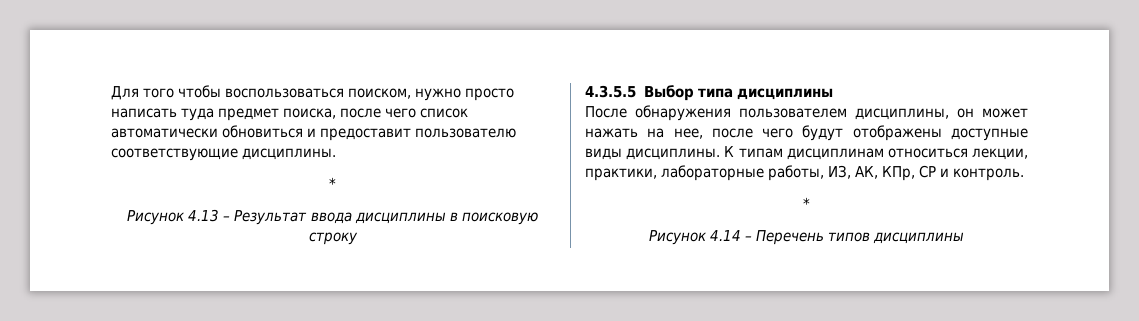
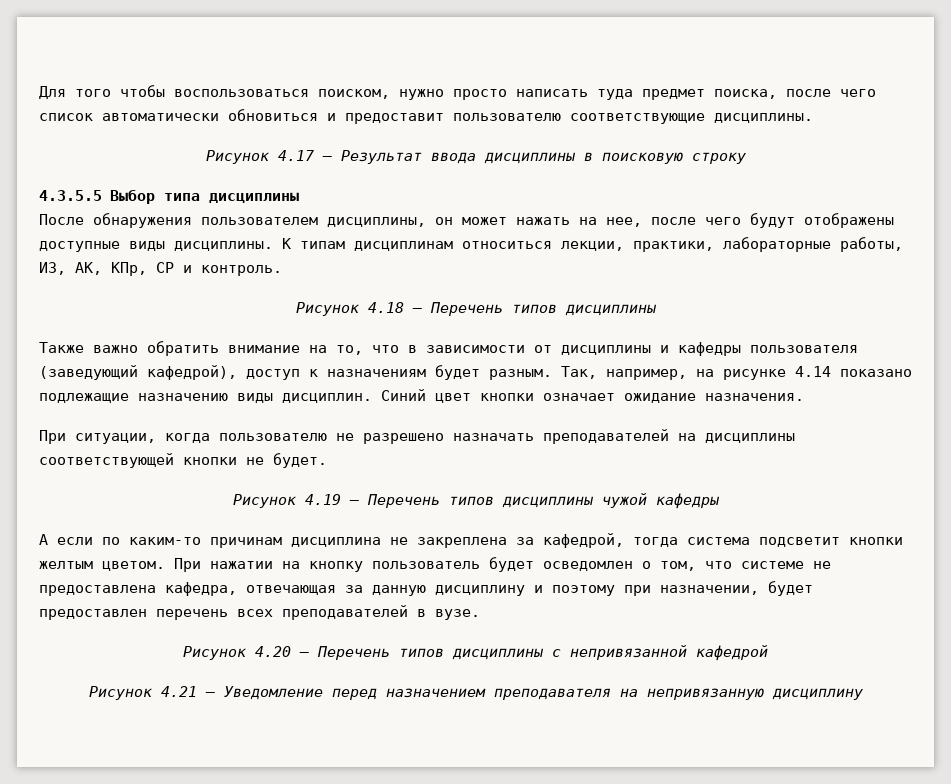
[329,177,336,189] [127,209,220,225] // * // Рисунок 4.13 -> [205,150,314,164] // Рисунок 4.17
[803,197,810,209] [648,230,965,245] // * // Рисунок 4.14 – Перечень типов дисциплины -> [295,302,657,316] [39,341,858,356] [39,365,912,380] [39,389,804,403] [39,429,795,444] [39,453,327,468] [232,493,720,509] [39,533,903,548] [39,557,831,572] [39,581,813,596] [39,605,480,620] [183,645,768,661] [88,686,863,700] // Рисунок 4.18 – Перечень типов дисциплины // Также важно обратить внимание на то, что в зависимости от дисциплины и кафедры пользователя (заведующий кафедрой), доступ к назначениям будет разным. Так, например, на рисунке 4.14 показано подлежащие назначению виды дисциплин. Синий цвет кнопки означает ожидание назначения. // При ситуации, когда пользователю не разрешено назначать преподавателей на дисциплины соответствующей кнопки не будет. // Рисунок 4.19 – Перечень типов дисциплины чужой кафедры // А если по каким-то причинам дисциплина не закреплена за кафедрой, тогда система подсветит кнопки желтым цветом. При нажатии на кнопку пользователь будет осведомлен о том, что системе не предоставлена кафедра, отвечающая за данную дисциплину и поэтому при назначении, будет предоставлен перечень всех преподавателей в вузе. // Рисунок 4.20 – Перечень типов дисциплины с непривязанной кафедрой // Рисунок 4.21 – Уведомление перед назначением преподавателя на непривязанную дисциплину

